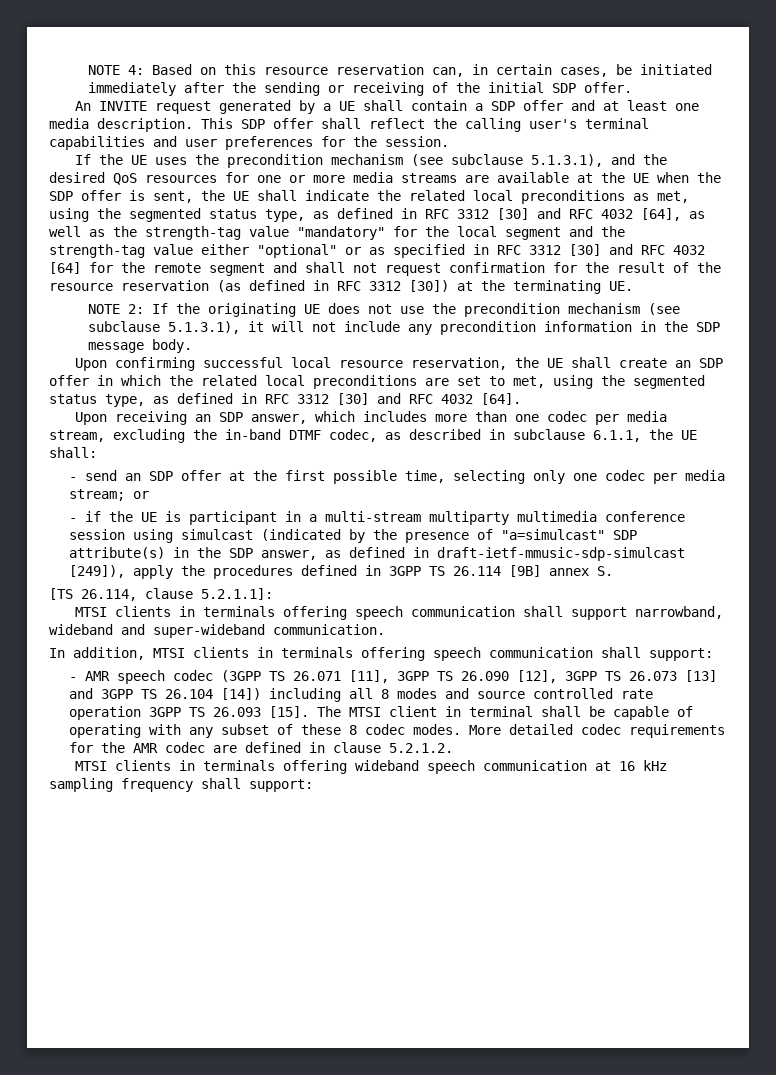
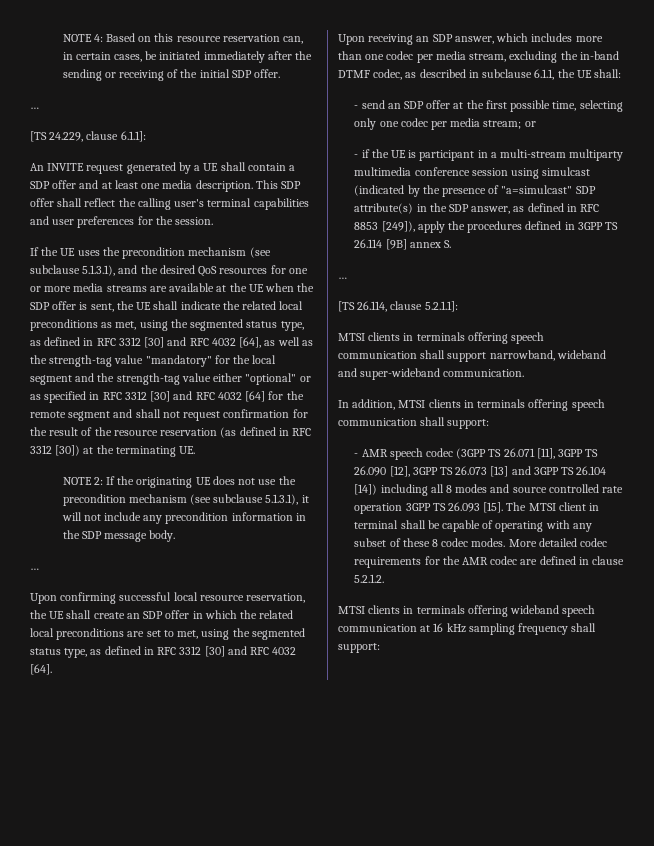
(633, 87) none -> [30,107,39,109] [30,131,146,142] // … // [TS 24.229, clause 6.1.1]:
(193, 346) none -> [30,568,39,570] // …
[436,547,685,561] draft-ietf-mmusic-sdp-simulcast -> [580,204,600,212] [354,222,379,230] RFC 8853
(613, 571) none -> [338,277,347,279] // …

